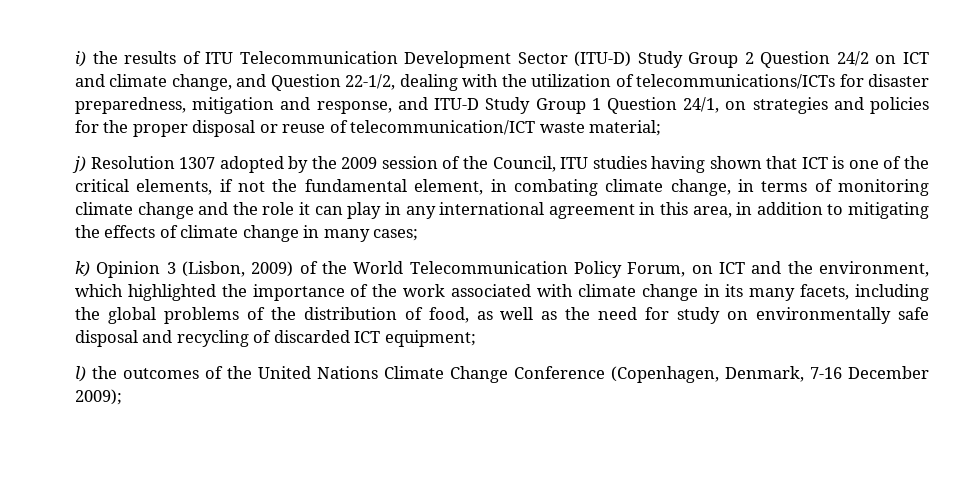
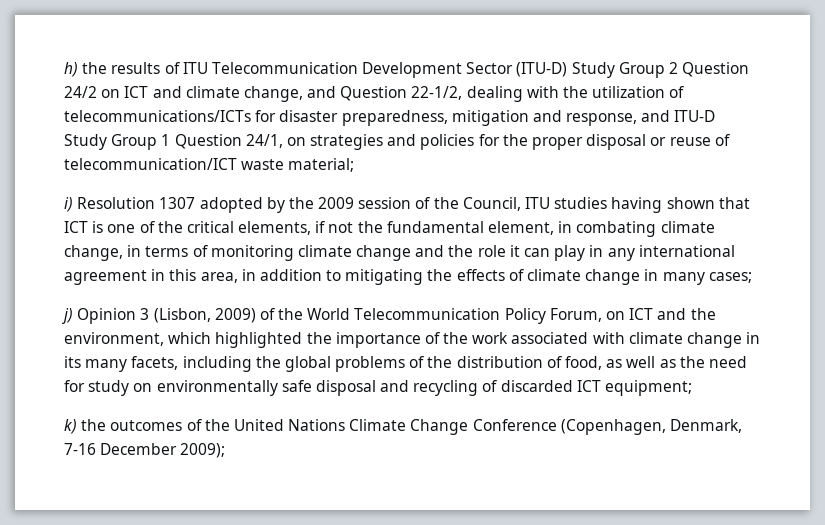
[75,51,86,67] i) -> [64,62,78,77] h)
[72,156,86,173] j) -> [64,197,73,212] i)
[75,261,90,277] k) -> [62,308,73,324] j)
[75,366,86,382] l) -> [64,419,77,434] k)

